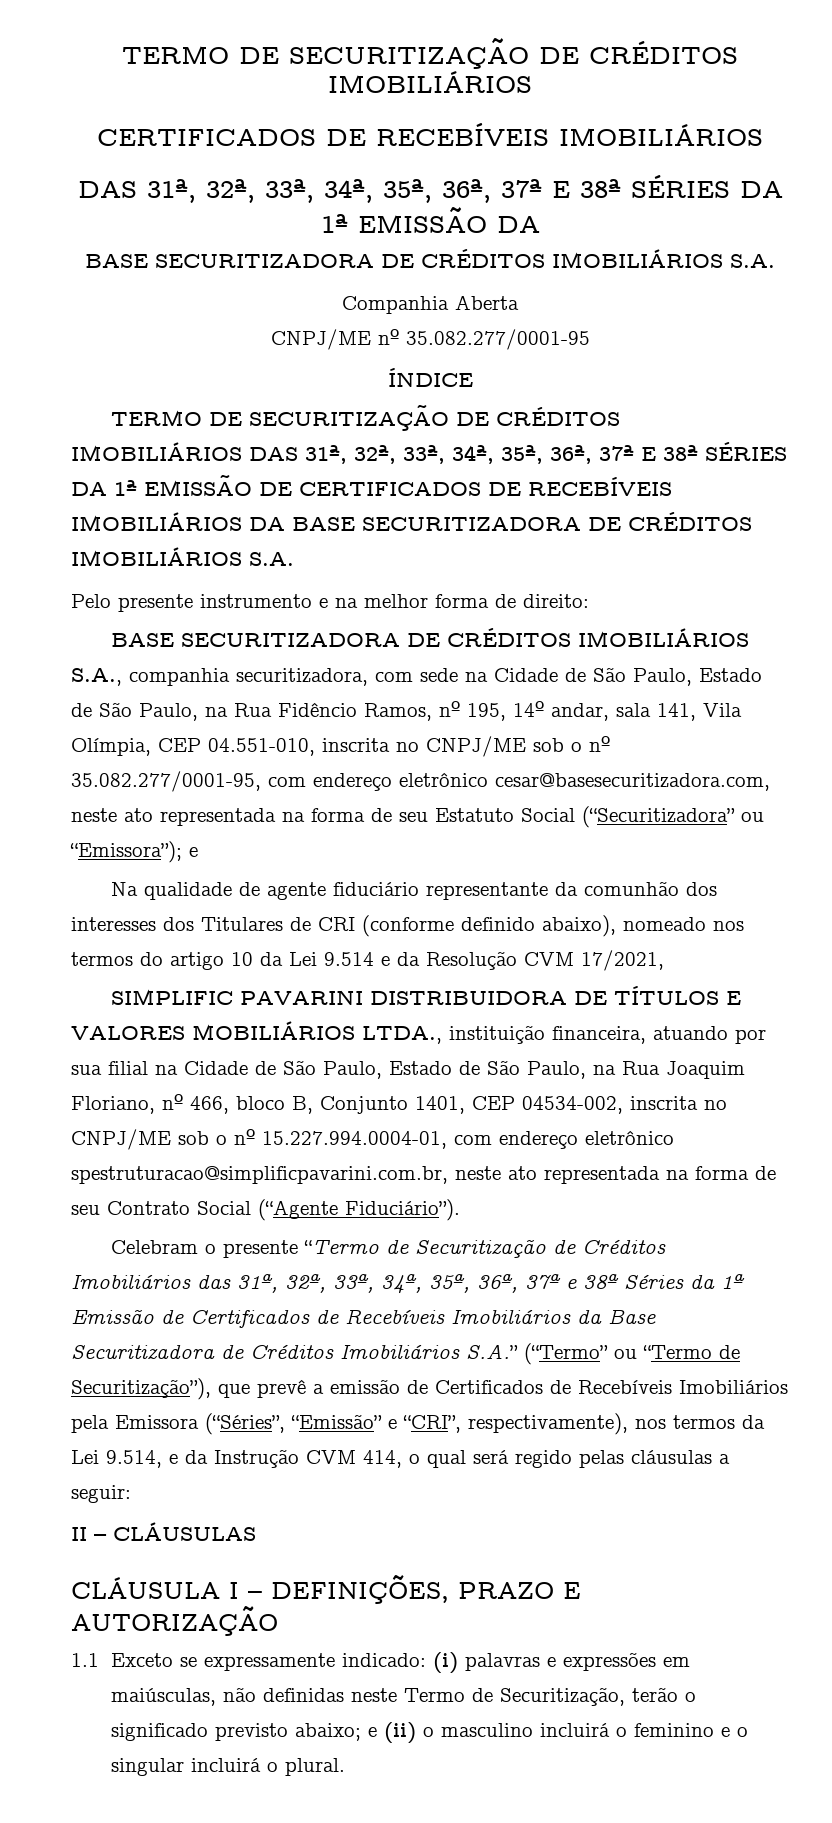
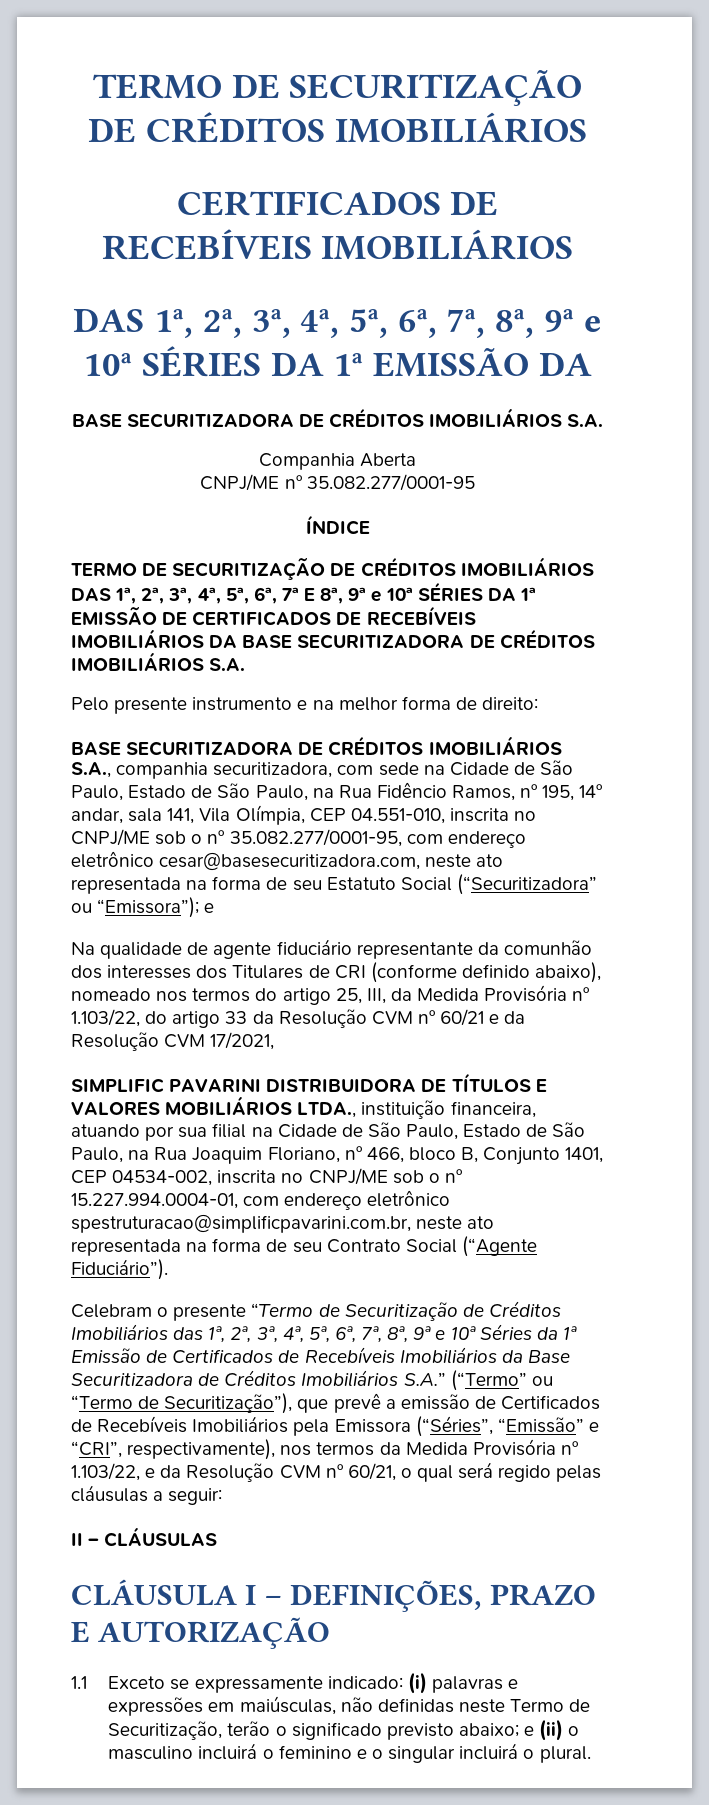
[146,179,621,203] 31ª, 32ª, 33ª, 34ª, 35ª, 36ª, 37ª E 38ª -> [154,309,602,338] [83,353,133,376] 1ª, 2ª, 3ª, 4ª, 5ª, 6ª, 7ª, 8ª, 9ª e 10ª
[305,445,698,464] 31ª, 32ª, 33ª, 34ª, 35ª, 36ª, 37ª E 38ª -> [115,587,413,604] 1ª, 2ª, 3ª, 4ª, 5ª, 6ª, 7ª E 8ª, 9ª e 10ª
[231,952,374,966] 10 da Lei 9.514 -> [335,985,590,1004] [71,1009,485,1028] 25, III, da Medida Provisória nº 1.103/22, do artigo 33 da Resolução CVM nº 60/21
[237,1274,619,1294] 31ª, 32ª, 33ª, 34ª, 35ª, 36ª, 37ª e 38ª -> [208,1326,476,1343] 1ª, 2ª, 3ª, 4ª, 5ª, 6ª, 7ª, 8ª, 9ª e 10ª
[71,1449,402,1468] Lei 9.514, e da Instrução CVM 414, -> [405,1439,578,1456] [71,1463,396,1482] Medida Provisória nº 1.103/22, e da Resolução CVM nº 60/21,

